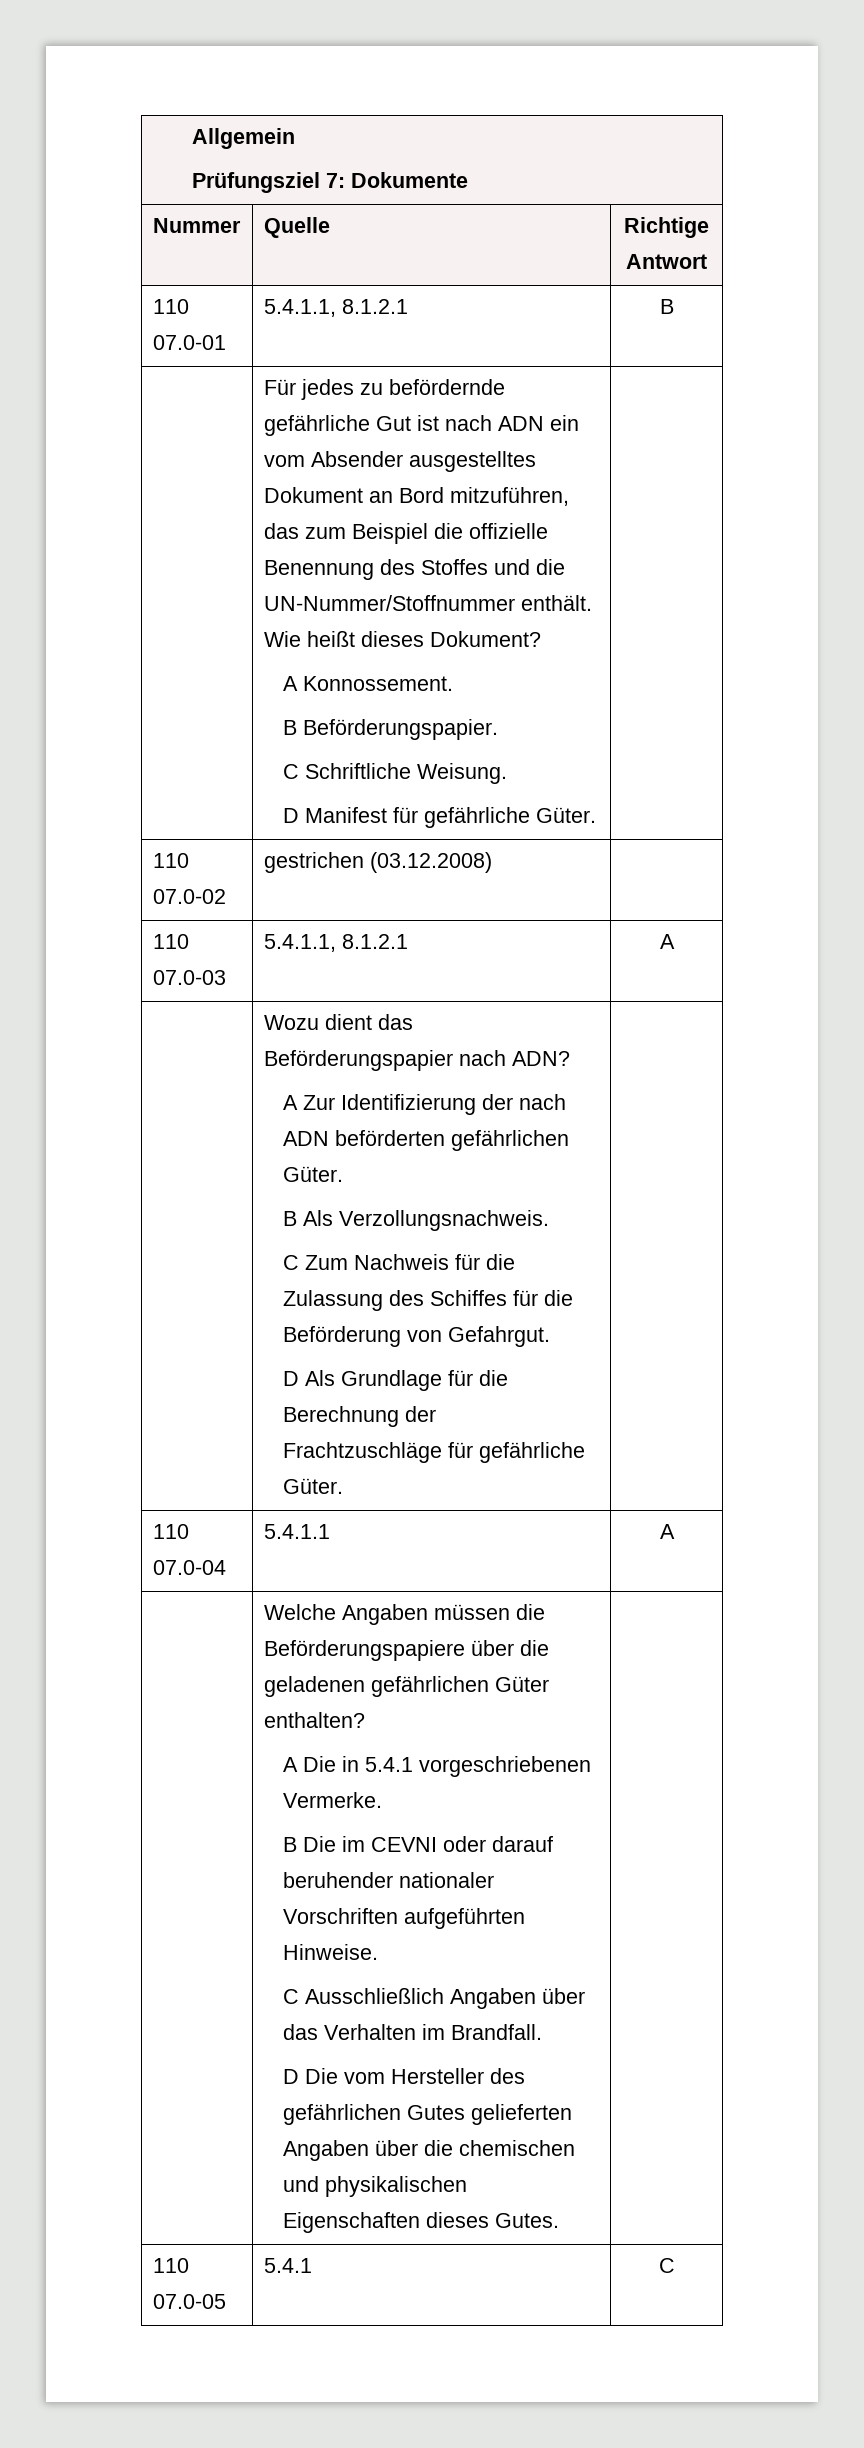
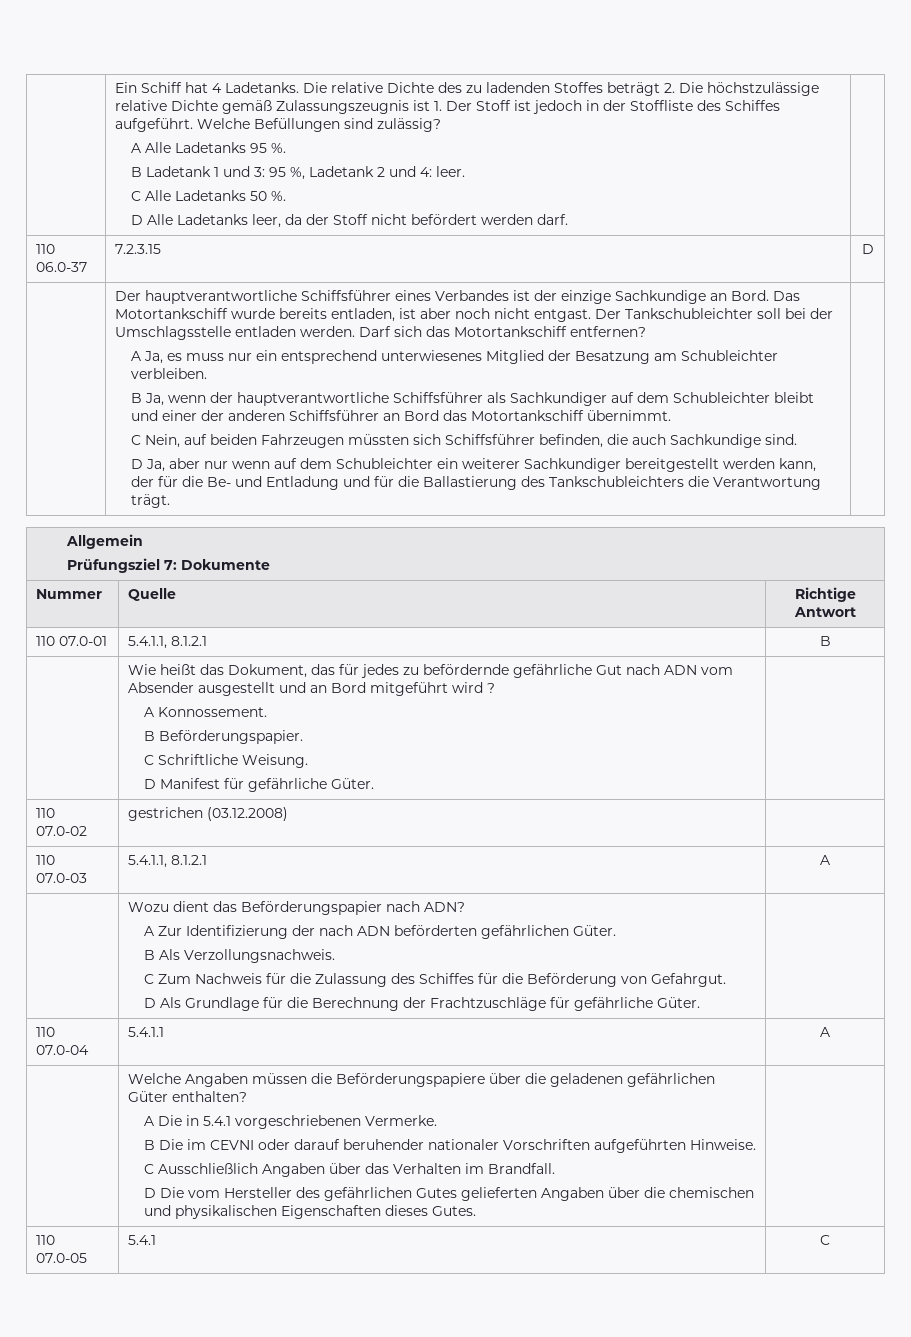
(191, 138) none -> [115,82,820,96] [115,100,781,114] [115,118,442,132] [130,142,286,153] [130,166,465,180] [130,190,286,201] [130,214,568,228] [36,244,56,254] [36,262,88,272] [115,244,162,254] [861,244,874,254] [115,290,801,304] [115,308,834,322] [115,326,647,340] [130,350,778,364] [130,368,207,379] [130,392,814,406] [130,410,671,421] [130,434,797,448] [130,458,816,472] [130,476,821,490] [130,494,170,508] | Ein Schiff hat 4 Ladetanks. Die relative Dichte des zu ladenden Stoffes beträgt 2. Die höchstzulässige relative Dichte gemäß Zulassungszeugnis ist 1. Der Stoff ist jedoch in der Stoffliste des Schiffes aufgeführt. Welche Befüllungen sind zulässig? // A Alle Ladetanks 95 %. // B Ladetank 1 und 3: 95 %, Ladetank 2 und 4: leer. // C Alle Ladetanks 50 %. // D Alle Ladetanks leer, da der Stoff nicht befördert werden darf. | // 110 06.0-37 | 7.2.3.15 | D // | Der hauptverantwortliche Schiffsführer eines Verbandes ist der einzige Sachkundige an Bord. Das Motortankschiff wurde bereits entladen, ist aber noch nicht entgast. Der Tankschubleichter soll bei der Umschlagsstelle entladen werden. Darf sich das Motortankschiff entfernen? // A Ja, es muss nur ein entsprechend unterwiesenes Mitglied der Besatzung am Schubleichter verbleiben. // B Ja, wenn der hauptverantwortliche Schiffsführer als Sachkundiger auf dem Schubleichter bleibt und einer der anderen Schiffsführer an Bord das Motortankschiff übernimmt. // C Nein, auf beiden Fahrzeugen müssten sich Schiffsführer befinden, die auch Sachkundige sind. // D Ja, aber nur wenn auf dem Schubleichter ein weiterer Sachkundiger bereitgestellt werden kann, der für die Be- und Entladung und für die Ballastierung des Tankschubleichters die Verantwortung trägt. | //
[263,379,296,395] Für -> [128,664,360,678] Wie heißt das Dokument, das für
[416,415,579,431] ist nach ADN ein -> [626,664,698,675] nach ADN
[408,451,536,472] [263,487,569,506] [263,523,548,544] [263,559,565,580] [263,595,592,611] [263,631,541,647] ausgestelltes Dokument an Bord mitzuführen, das zum Beispiel die offizielle Benennung des Stoffes und die UN-Nummer/Stoffnummer enthält. Wie heißt dieses Dokument? -> [198,682,496,696] ausgestellt und an Bord mitgeführt wird ?

